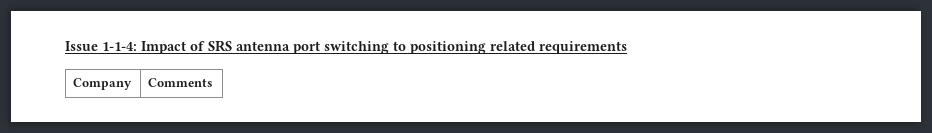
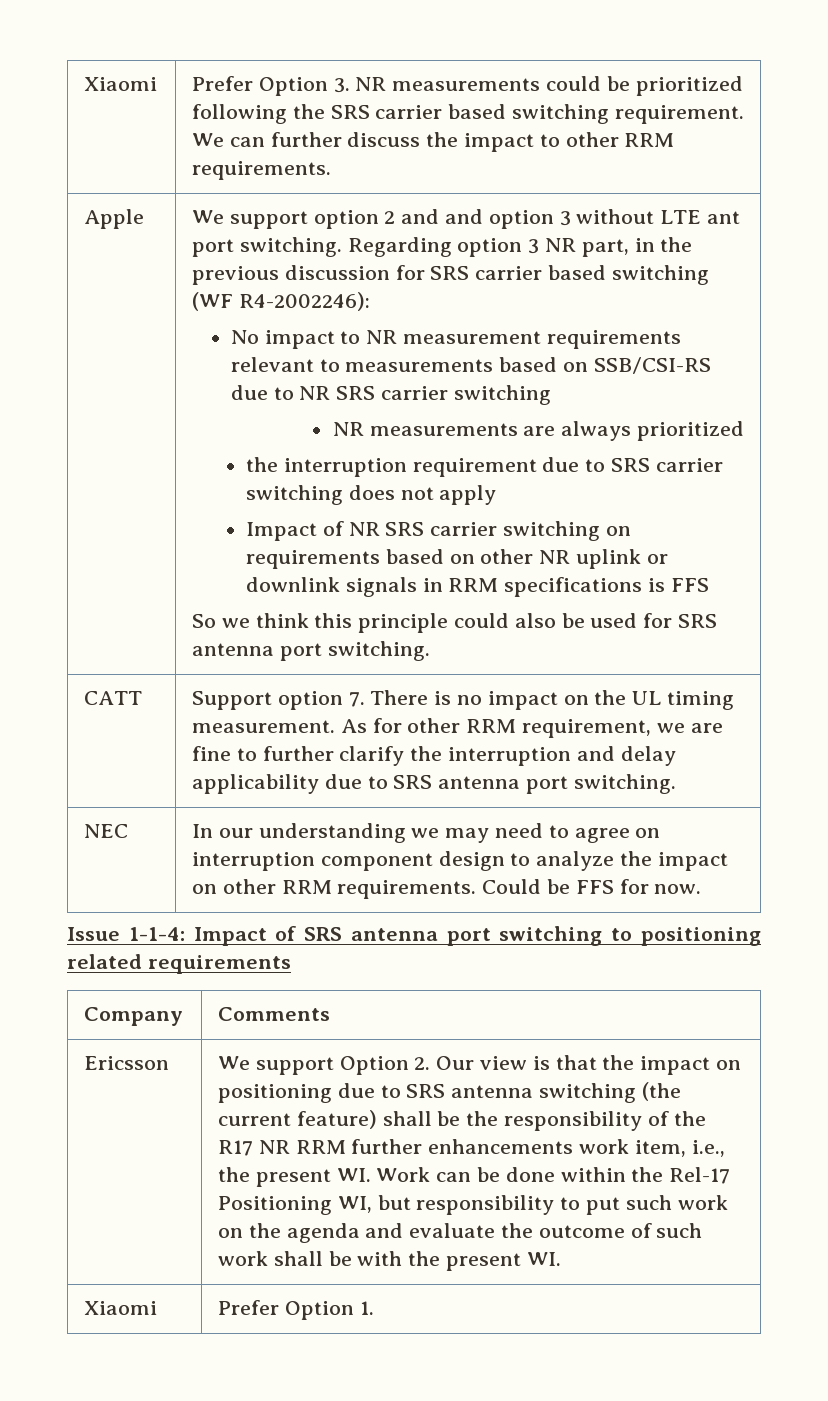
(65, 46) none -> [84,77,158,91] [192,76,743,96] [192,104,744,124] [192,132,675,152] [192,161,332,180] [84,209,145,229] [192,209,741,229] [192,237,693,257] [192,265,709,285] [192,292,370,311] [230,330,681,349] [230,357,711,374] [230,385,551,405] [332,421,744,441] [246,457,723,477] [246,485,497,505] [246,521,631,541] [246,549,668,569] [246,577,709,597] [192,613,718,633] [192,641,430,661] [84,691,143,705] [192,690,735,710] [192,718,723,738] [192,746,676,766] [192,774,676,794] [84,824,129,838] [192,823,661,843] [192,851,728,871] [192,879,702,899] Xiaomi | Prefer Option 3. NR measurements could be prioritized following the SRS carrier based switching requirement. We can further discuss the impact to other RRM requirements. // Apple | We support option 2 and and option 3 without LTE ant port switching. Regarding option 3 NR part, in the previous discussion for SRS carrier based switching (WF R4-2002246): // No impact to NR measurement requirements relevant to measurements based on SSB/CSI-RS due to NR SRS carrier switching // NR measurements are always prioritized // the interruption requirement due to SRS carrier switching does not apply // Impact of NR SRS carrier switching on requirements based on other NR uplink or downlink signals in RRM specifications is FFS // So we think this principle could also be used for SRS antenna port switching. // CATT | Support option 7. There is no impact on the UL timing measurement. As for other RRM requirement, we are fine to further clarify the interruption and delay applicability due to SRS antenna port switching. // NEC | In our understanding we may need to agree on interruption component design to analyze the impact on other RRM requirements. Could be FFS for now. //
(214, 82) none -> [84,1056,170,1070] [218,1055,742,1075] [218,1082,681,1103] [218,1110,706,1131] [218,1139,725,1157] [218,1167,731,1187] [218,1195,728,1215] [218,1223,703,1243] [218,1251,561,1271] [84,1301,158,1315] [218,1300,374,1320] // Ericsson | We support Option 2. Our view is that the impact on positioning due to SRS antenna switching (the current feature) shall be the responsibility of the R17 NR RRM further enhancements work item, i.e., the present WI. Work can be done within the Rel-17 Positioning WI, but responsibility to put such work on the agenda and evaluate the outcome of such work shall be with the present WI. // Xiaomi | Prefer Option 1.

